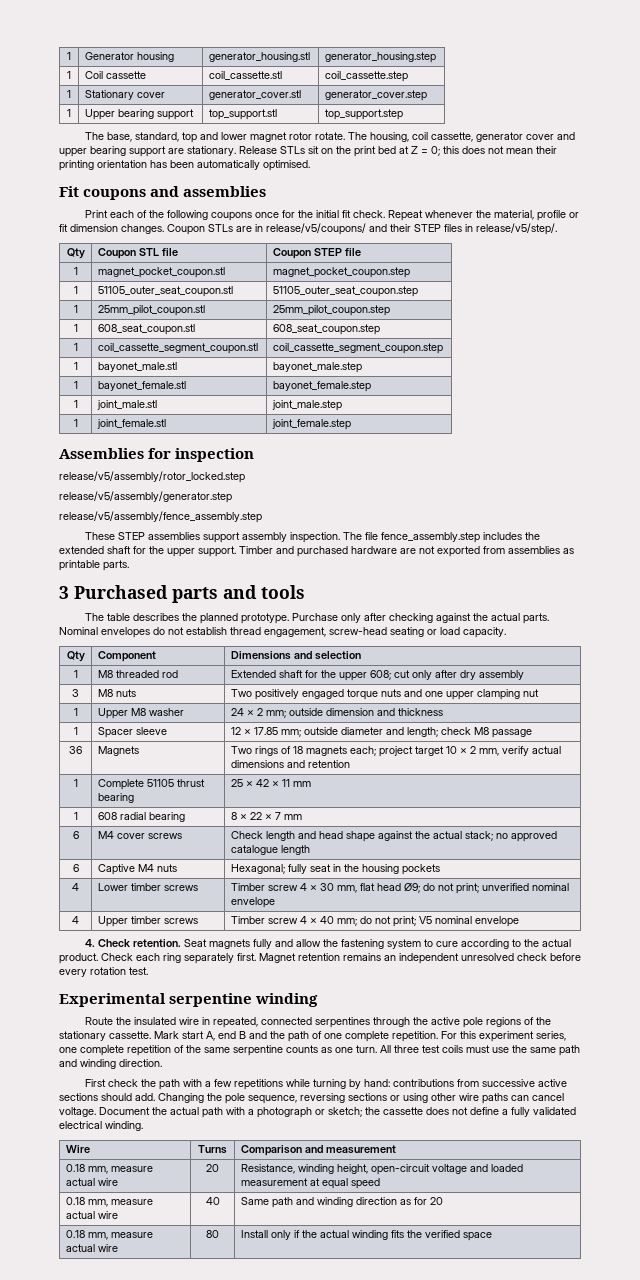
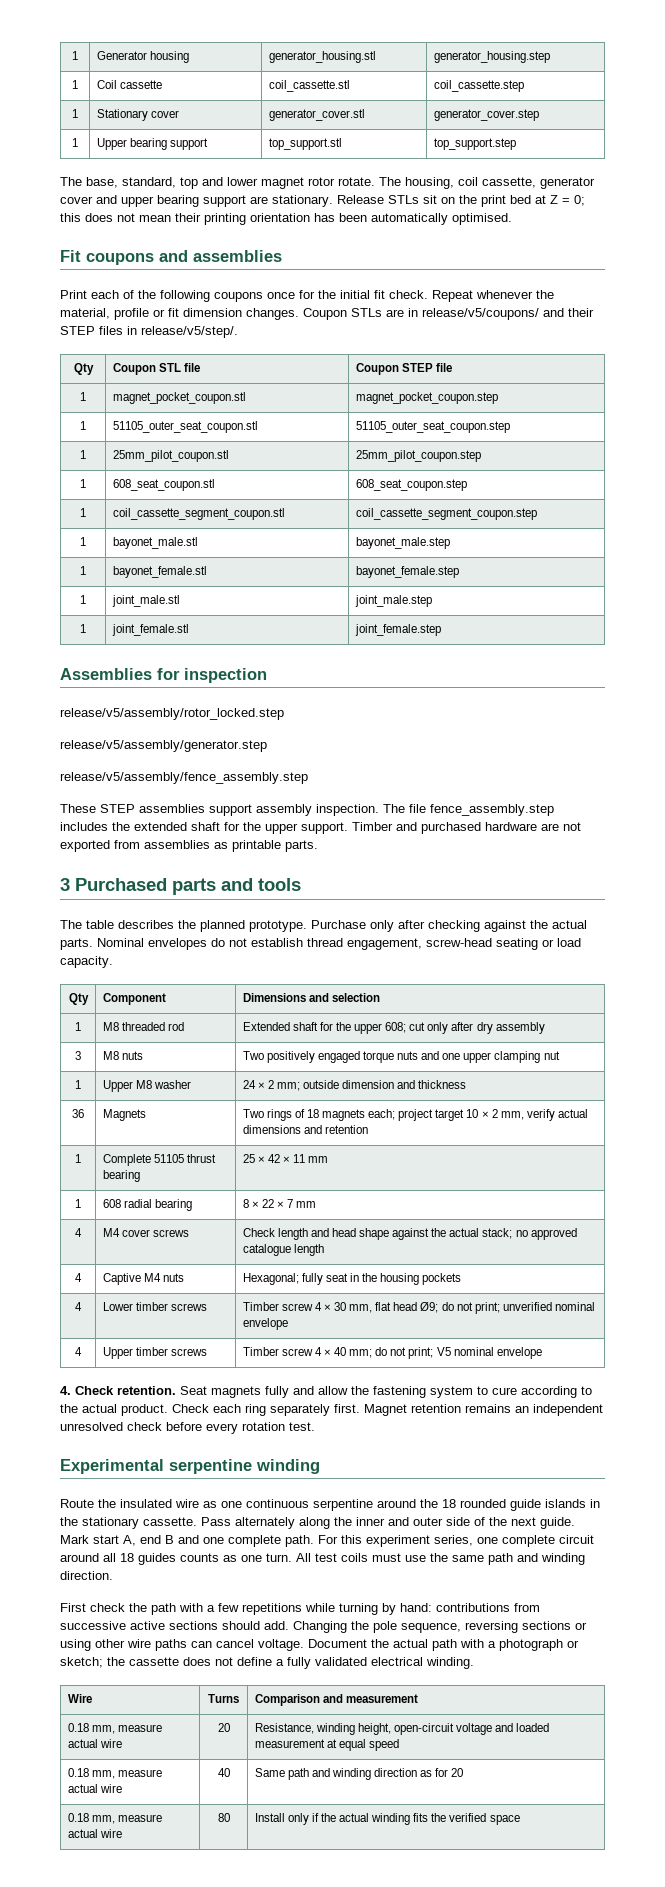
[73,727,78,735] [97,727,167,738] [230,727,532,738] // 1 | Spacer sleeve | 12 × 17.85 mm; outside diameter and length; check M8 passage -> (467, 1084) none
[72,831,79,839] 6 -> [75,1228,82,1237] 4
[72,864,79,872] 6 -> [75,1273,82,1282] 4
[202,1017,552,1028] [59,1031,151,1041] in repeated, connected serpentines through the active pole regions of the stationary cassette. -> [203,1499,600,1511] [60,1517,575,1529] as one continuous serpentine around the 18 rounded guide islands in the stationary cassette. Pass alternately along the inner and outer side of the next guide.
[270,1031,438,1042] the path of one complete repetition. -> [203,1535,314,1547] one complete path.
[127,1045,283,1056] repetition of the same serpentine -> [559,1535,594,1544] [60,1553,176,1565] circuit around all 18 guides
[394,1045,419,1053] three -> (311, 1557) none

